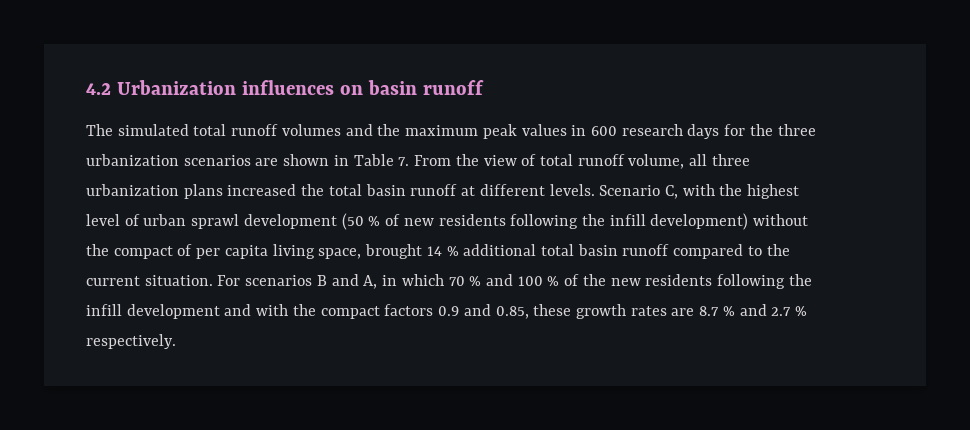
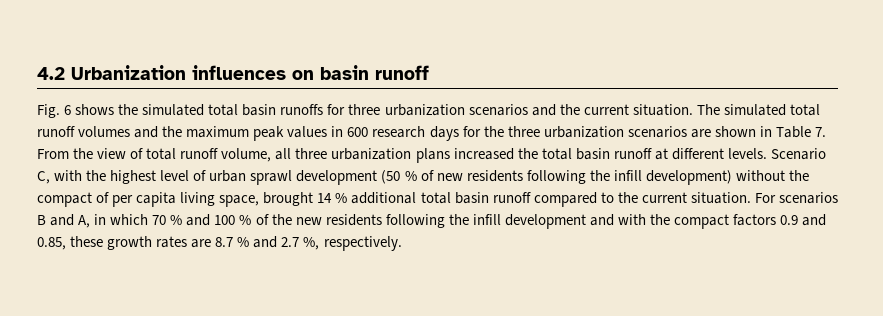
(484, 87) none -> [37,104,693,118] Fig. 6 shows the simulated total basin runoffs for three urbanization scenarios and the current situation.
[795,306,808,316] % -> [303,237,320,250] %,

